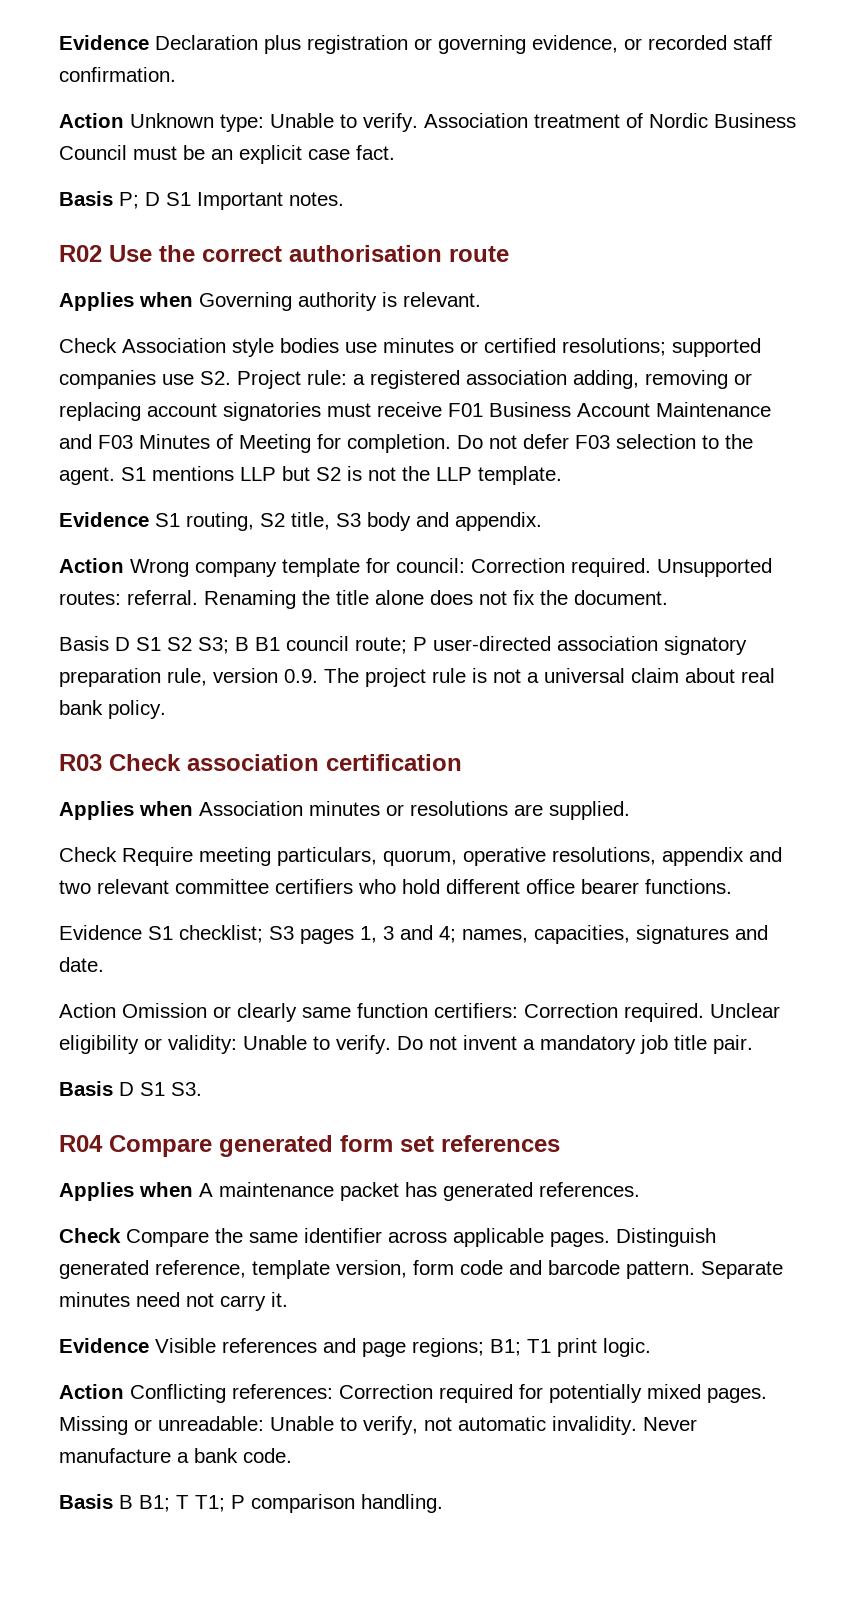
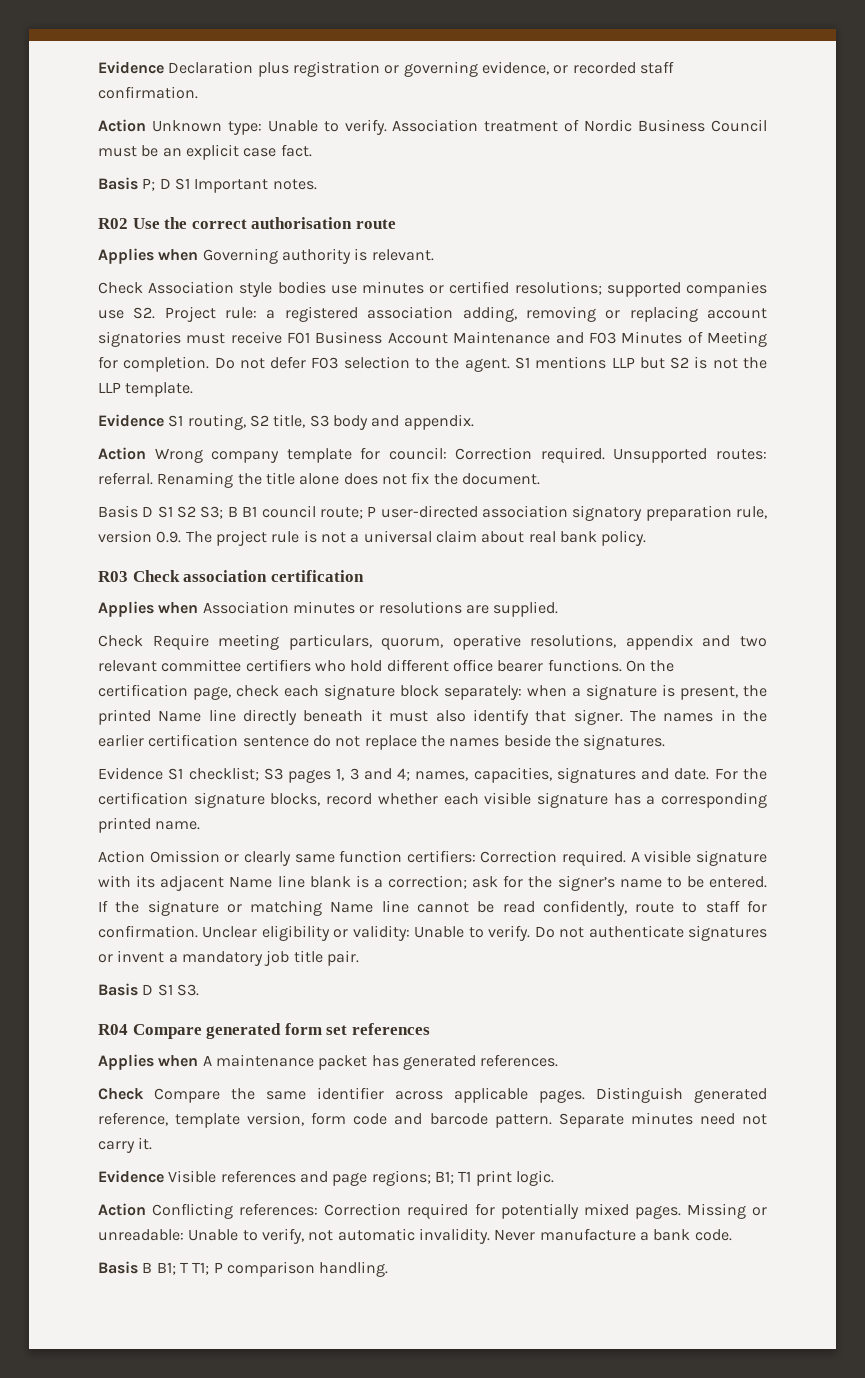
(732, 886) none -> [625,660,675,672] [98,684,767,700] [98,709,767,725] [98,734,666,750] On the certification page, check each signature block separately: when a signature is present, the printed Name line directly beneath it must also identify that signer. The names in the earlier certification sentence do not replace the names beside the signatures.
(104, 964) none -> [714,768,767,780] [98,792,768,808] [98,817,201,833] For the certification signature blocks, record whether each visible signature has a corresponding printed name.
(704, 1012) none -> [630,850,767,866] [98,875,767,891] [98,900,768,916] [98,925,198,938] A visible signature with its adjacent Name line blank is a correction; ask for the signer’s name to be entered. If the signature or matching Name line cannot be read confidently, route to staff for confirmation.
(457, 1043) none -> [588,925,767,941] [98,954,113,963] authenticate signatures or

